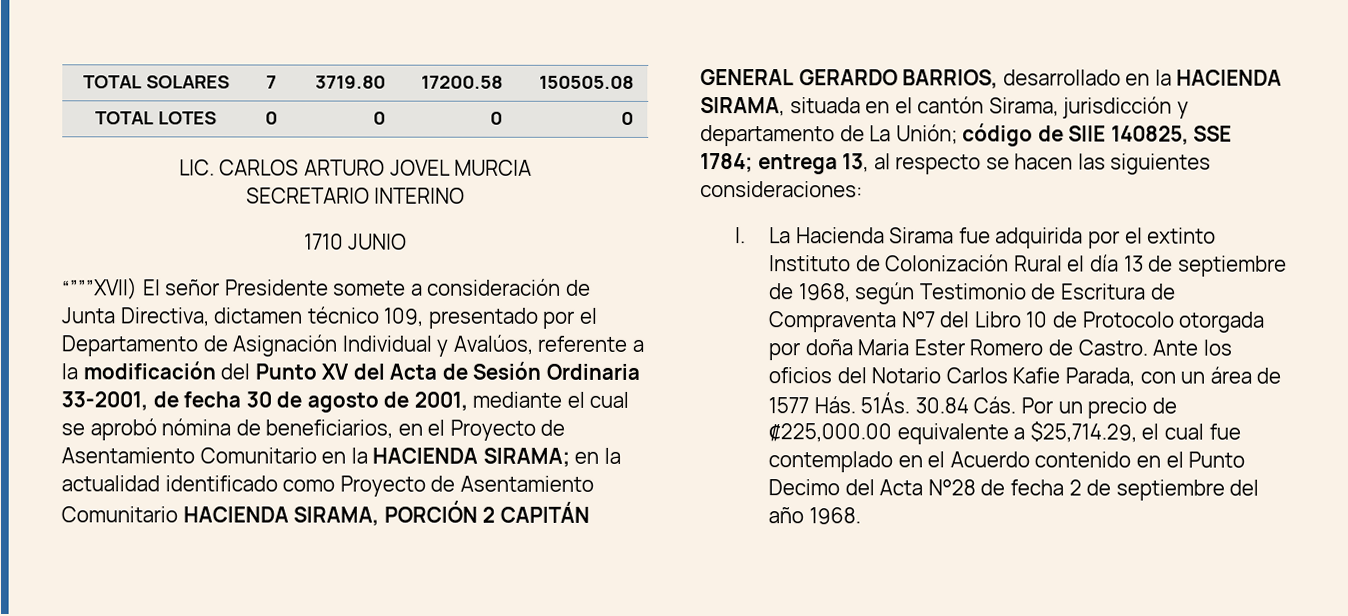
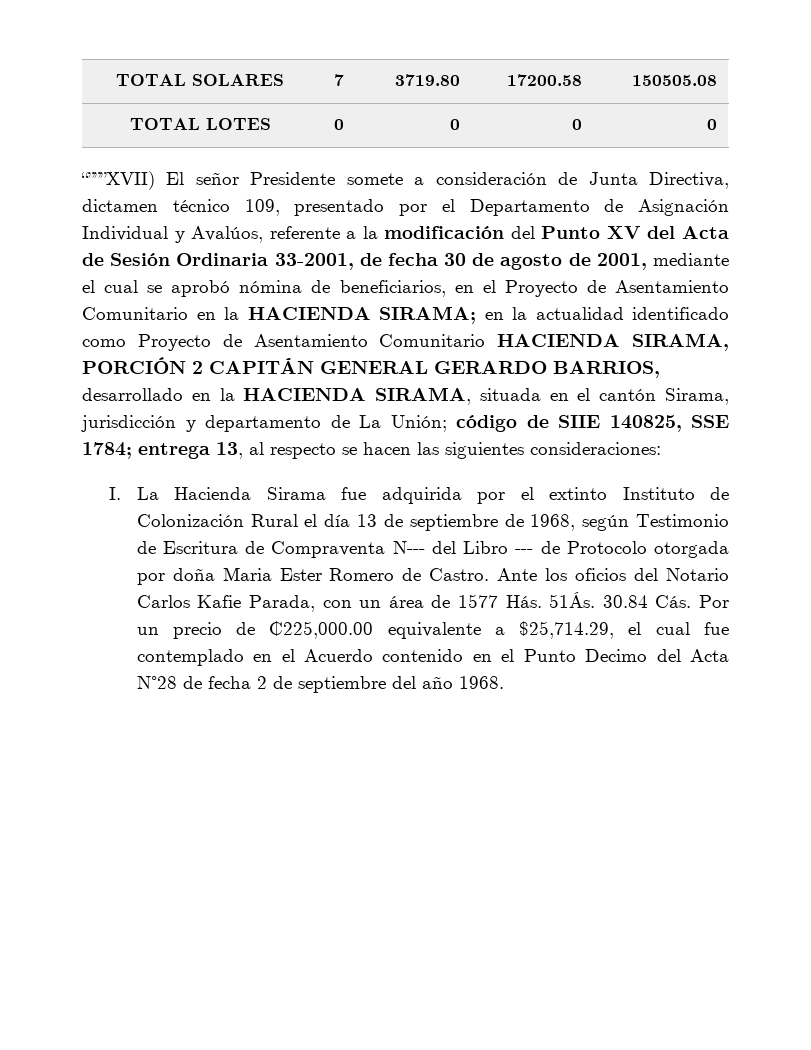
[178,159,533,176] [245,187,466,204] [303,233,408,250] // LIC. CARLOS ARTURO JOVEL MURCIA // SECRETARIO INTERINO // 1710 JUNIO -> (717, 124) none
[900,311,935,328] N°7 -> [392,541,425,554] N---
[1025,311,1048,328] 10 -> [515,549,534,554] ---

